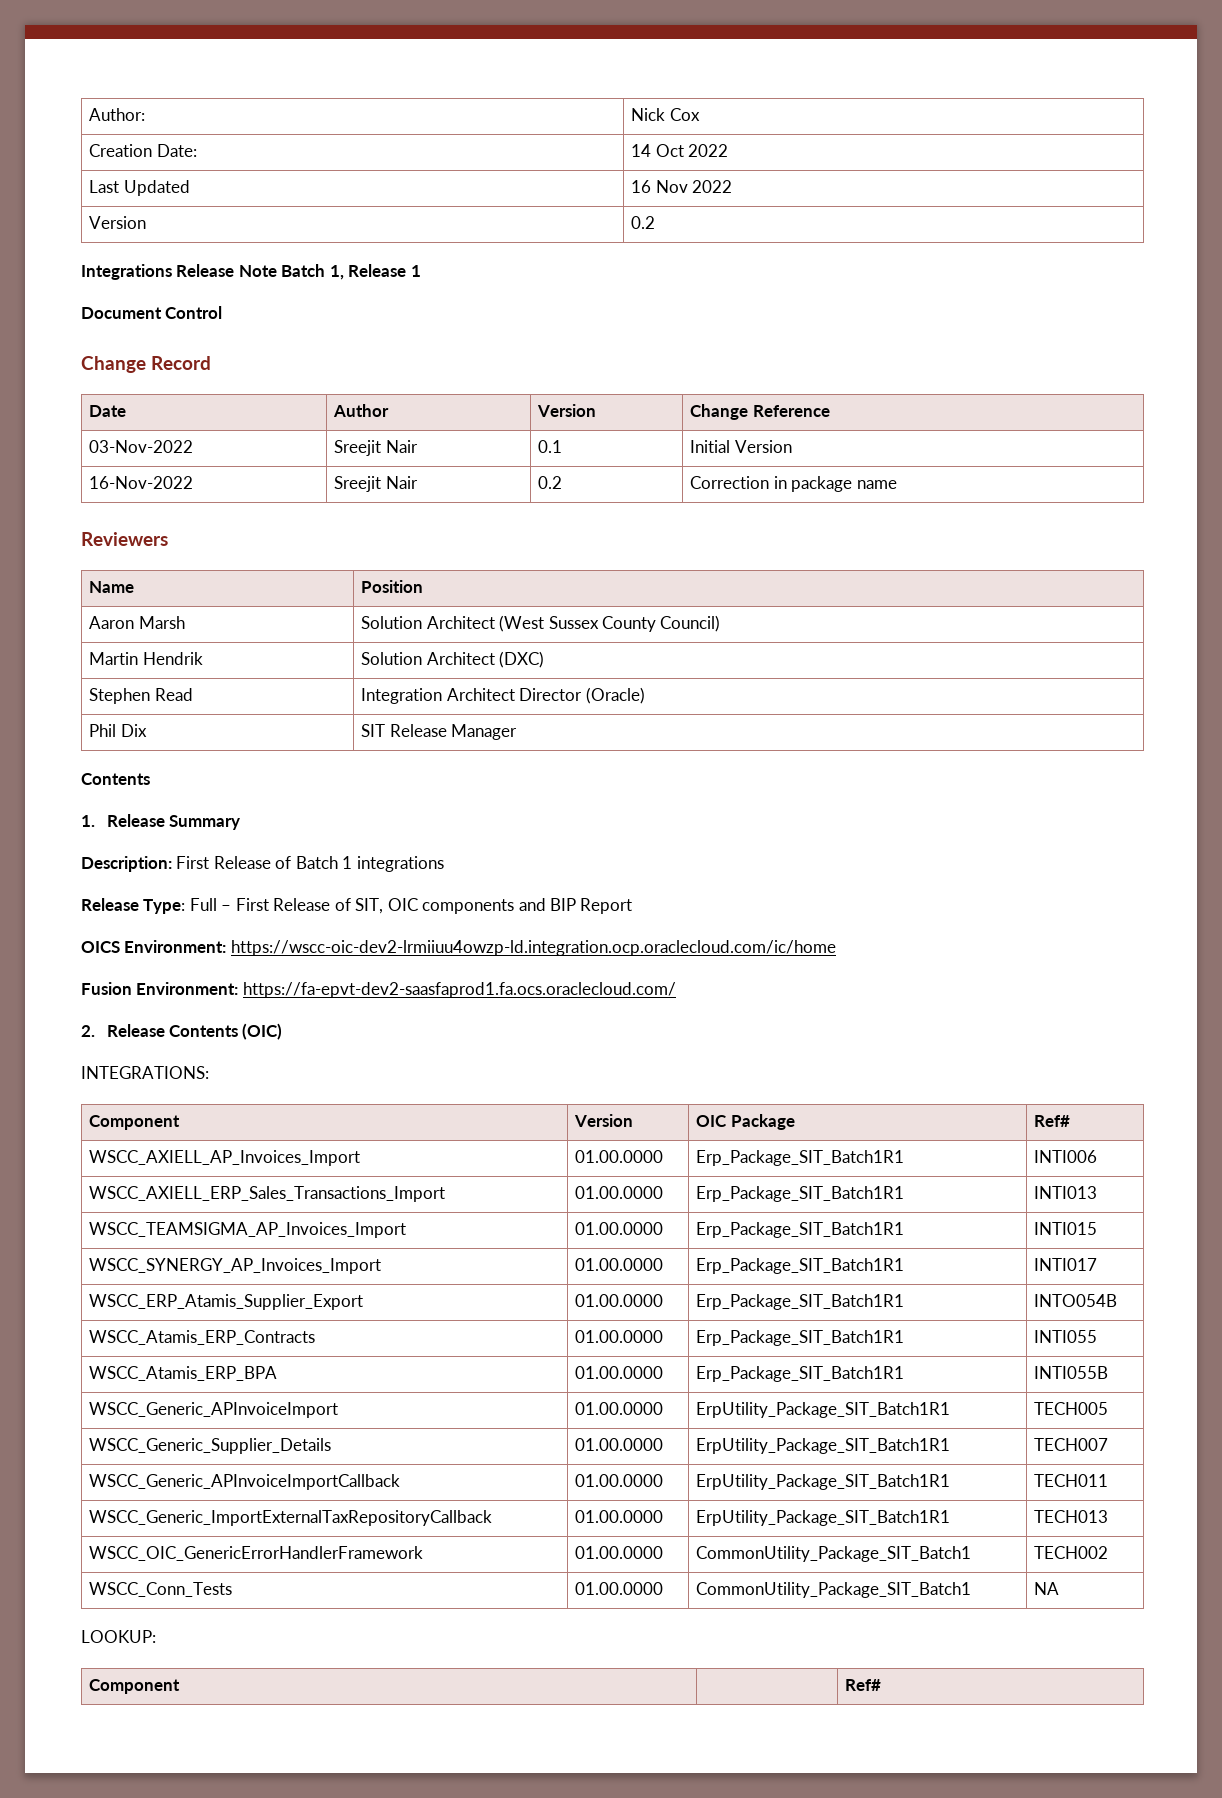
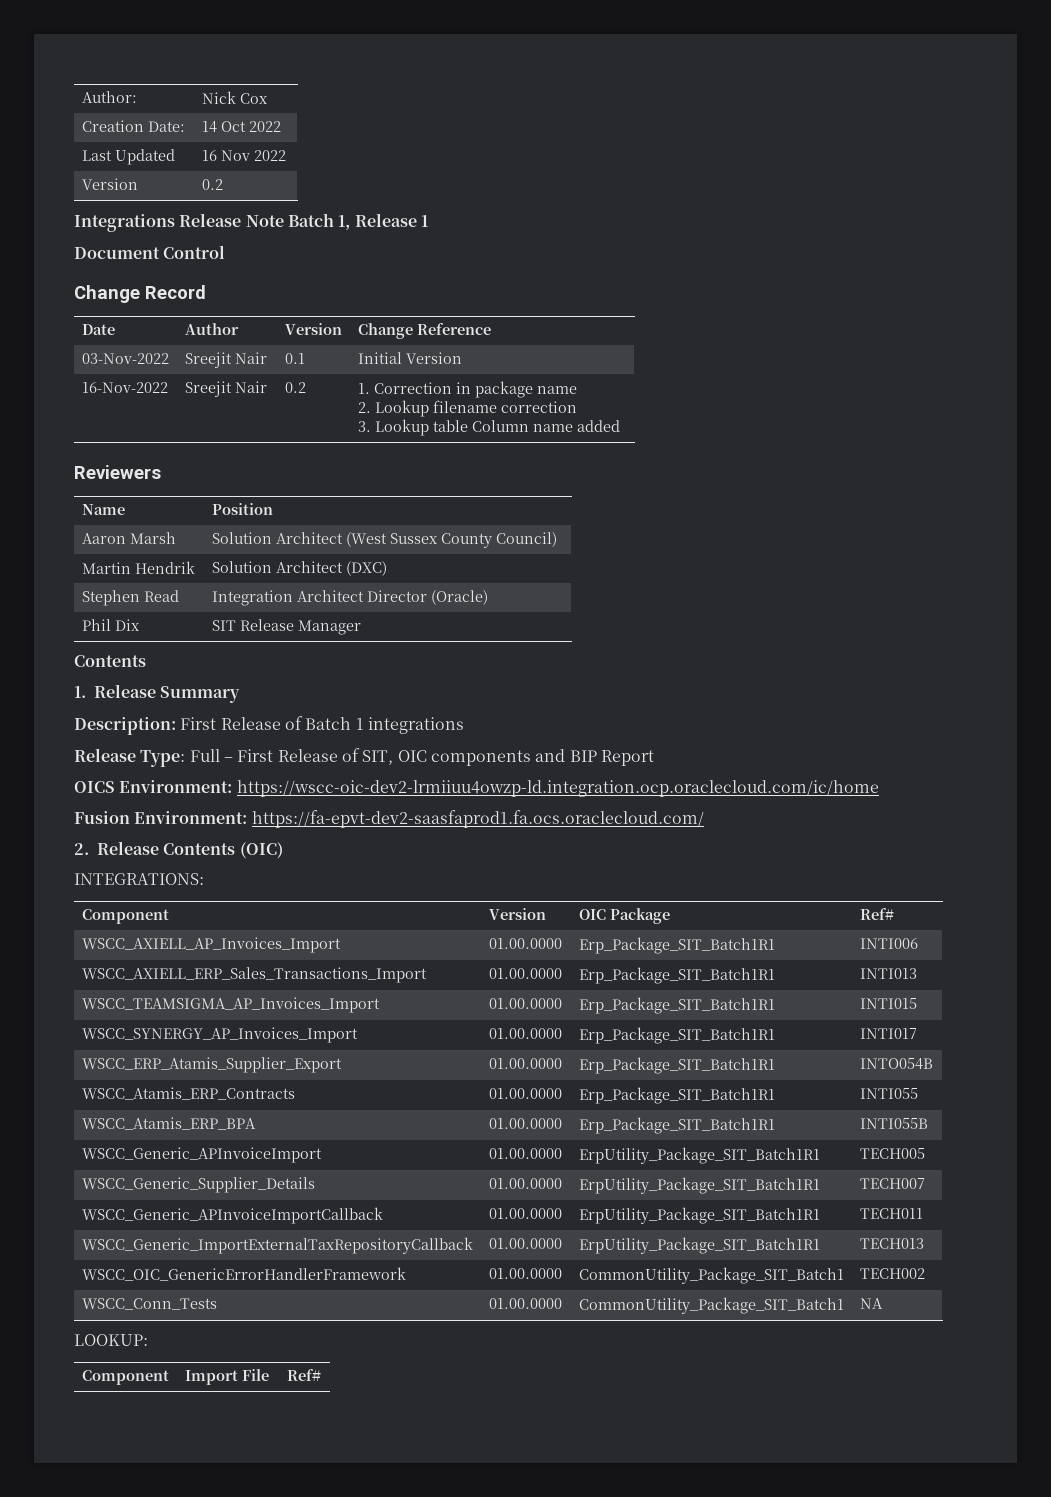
(563, 482) none -> [357,383,370,394] 1.
(897, 484) none -> [357,400,577,417] [357,419,620,436] // 2. Lookup filename correction // 3. Lookup table Column name added
(181, 1686) none -> [184,1369,269,1385] Import File

